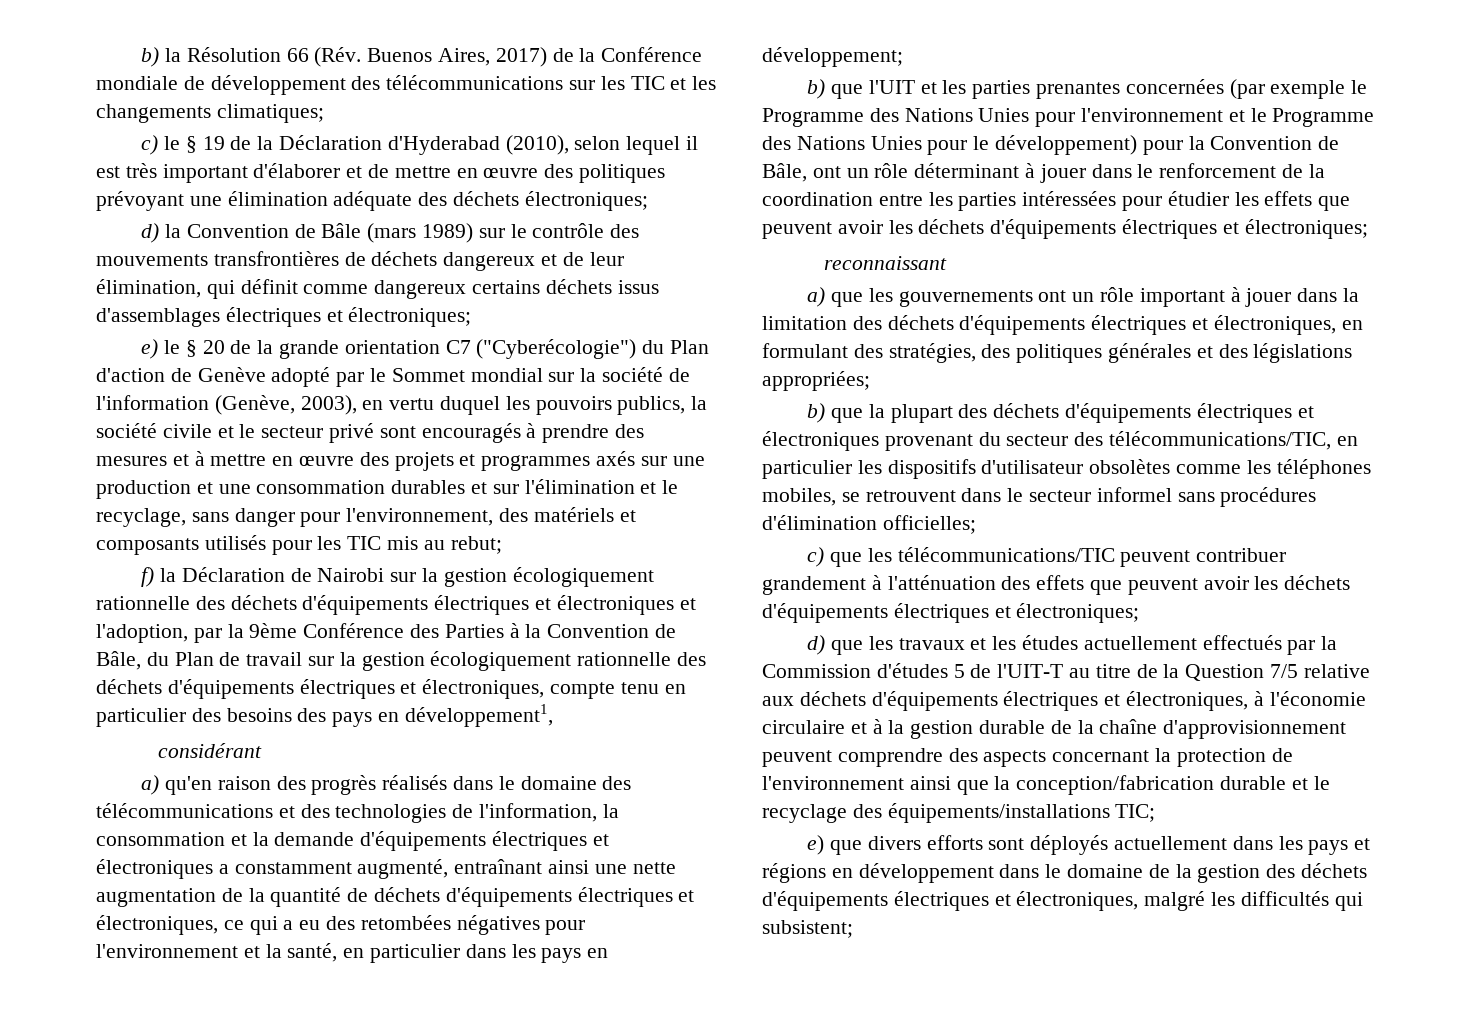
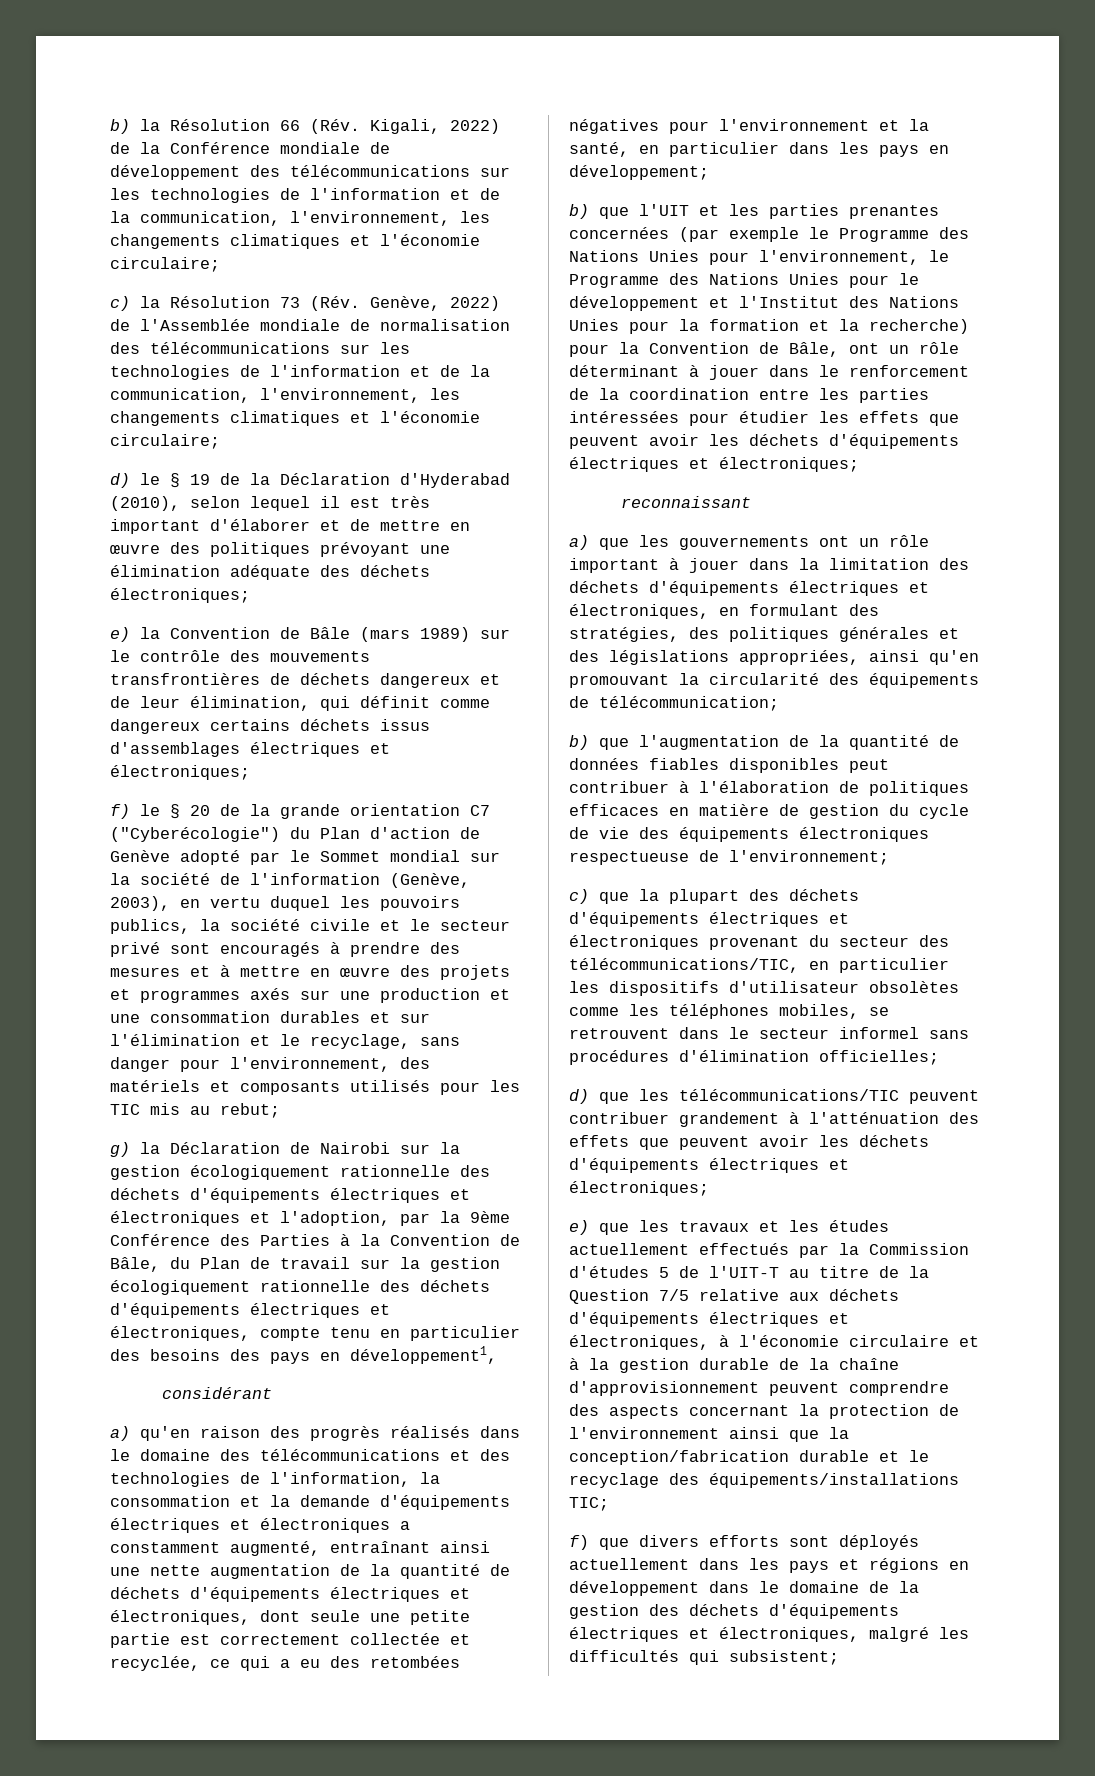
[367,47,547,67] Buenos Aires, 2017) -> [370,119,500,134] Kigali, 2022)
[630,76,717,90] [96,104,324,123] [141,135,159,155] TIC et les changements climatiques; // c) -> [150,188,500,203] [110,211,490,226] [110,234,480,249] [110,257,220,272] [110,296,500,311] [110,319,510,331] [110,342,410,354] [110,365,490,380] [110,388,460,403] [110,411,480,426] [110,434,220,449] [110,473,130,488] technologies de l'information et de la communication, l'environnement, les changements climatiques et l'économie circulaire; // c) la Résolution 73 (Rév. Genève, 2022) de l'Assemblée mondiale de normalisation des télécommunications sur les technologies de l'information et de la communication, l'environnement, les changements climatiques et l'économie circulaire; // d)
[141,223,160,243] d) -> [110,627,130,642] e)
[141,339,159,359] e) -> [110,804,130,819] f)
[141,567,155,587] f) -> [110,1142,130,1157] g)
(218, 925) none -> [260,1610,470,1625] [110,1633,470,1648] [110,1656,200,1671] dont seule une petite partie est correctement collectée et recyclée,
[1081,108,1245,122] l'environnement et -> [759,250,919,265] l'environnement,
[995,135,1138,155] développement) -> [569,296,959,311] [569,319,969,334] développement et l'Institut des Nations Unies pour la formation et la recherche)
[762,371,870,391] [807,403,826,423] appropriées; // b) -> [739,650,979,665] [569,673,979,688] [569,696,779,711] [569,735,959,750] [569,758,889,773] [569,781,969,796] [569,804,969,819] [569,827,929,842] [569,850,889,865] [569,889,589,904] appropriées, ainsi qu'en promouvant la circularité des équipements de télécommunication; // b) que l'augmentation de la quantité de données fiables disponibles peut contribuer à l'élaboration de politiques efficaces en matière de gestion du cycle de vie des équipements électroniques respectueuse de l'environnement; // c)
[807,547,825,567] c) -> [569,1089,589,1104] d)
[807,635,826,655] d) -> [569,1220,589,1235] e)
[807,835,825,855] e) -> [569,1535,589,1550] f)

